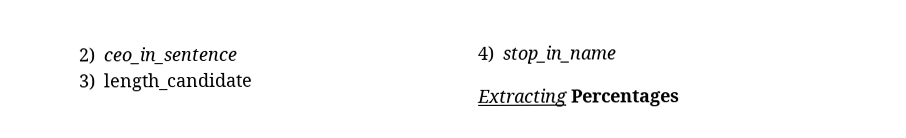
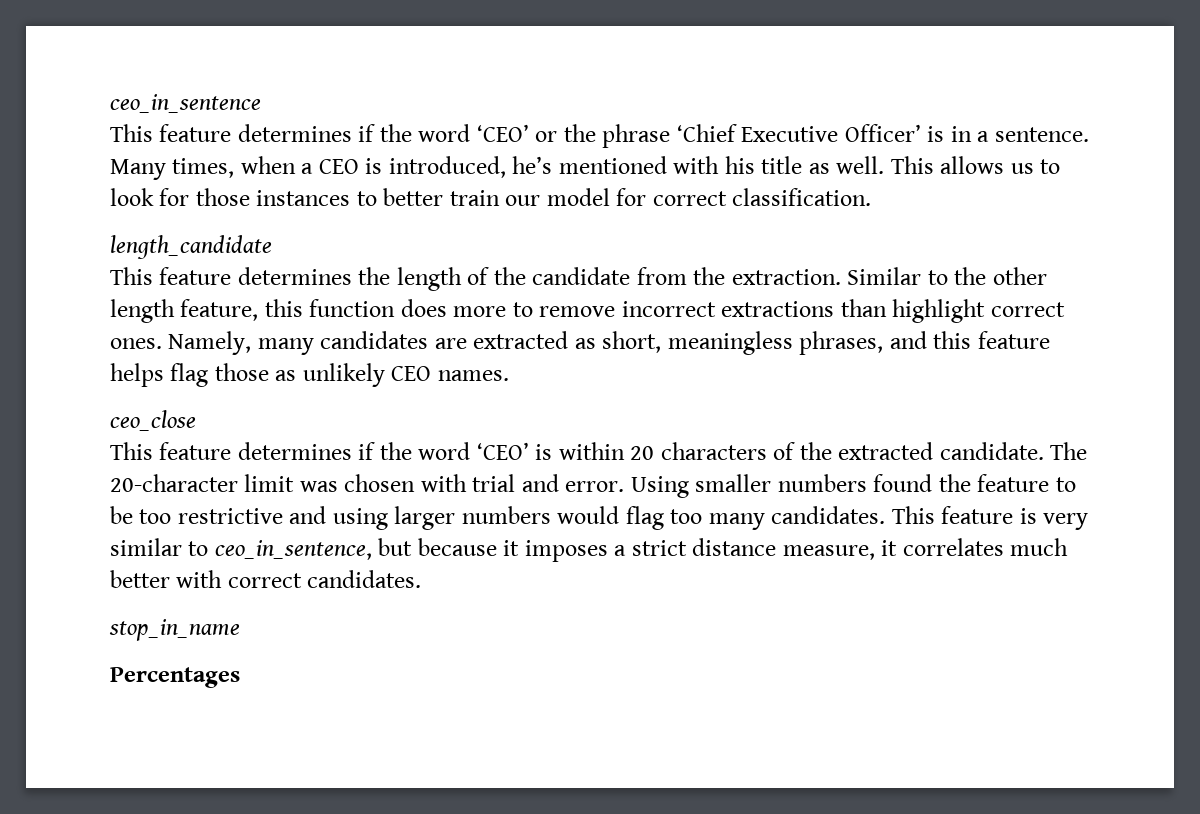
[78,47,95,65] 2) -> (110, 103) none
[79,72,253,92] [477,45,494,63] 3) length_candidate // 4) -> [110,124,1089,148] [110,156,1061,180] [110,188,872,206] [110,235,272,259] [110,267,1047,291] [110,299,1065,323] [110,331,1050,355] [110,363,509,387] [110,410,196,431] [110,442,1088,460] [110,474,1076,498] [110,506,1089,530] [110,538,1069,562] [110,570,422,588] This feature determines if the word ‘CEO’ or the phrase ‘Chief Executive Officer’ is in a sentence. Many times, when a CEO is introduced, he’s mentioned with his title as well. This allows us to look for those instances to better train our model for correct classification. // length_candidate // This feature determines the length of the candidate from the extraction. Similar to the other length feature, this function does more to remove incorrect extractions than highlight correct ones. Namely, many candidates are extracted as short, meaningless phrases, and this feature helps flag those as unlikely CEO names. // ceo_close // This feature determines if the word ‘CEO’ is within 20 characters of the extracted candidate. The 20-character limit was chosen with trial and error. Using smaller numbers found the feature to be too restrictive and using larger numbers would flag too many candidates. This feature is very similar to ceo_in_sentence, but because it imposes a strict distance measure, it correlates much better with correct candidates. //
[477,88,568,107] Extracting -> (240, 630) none

